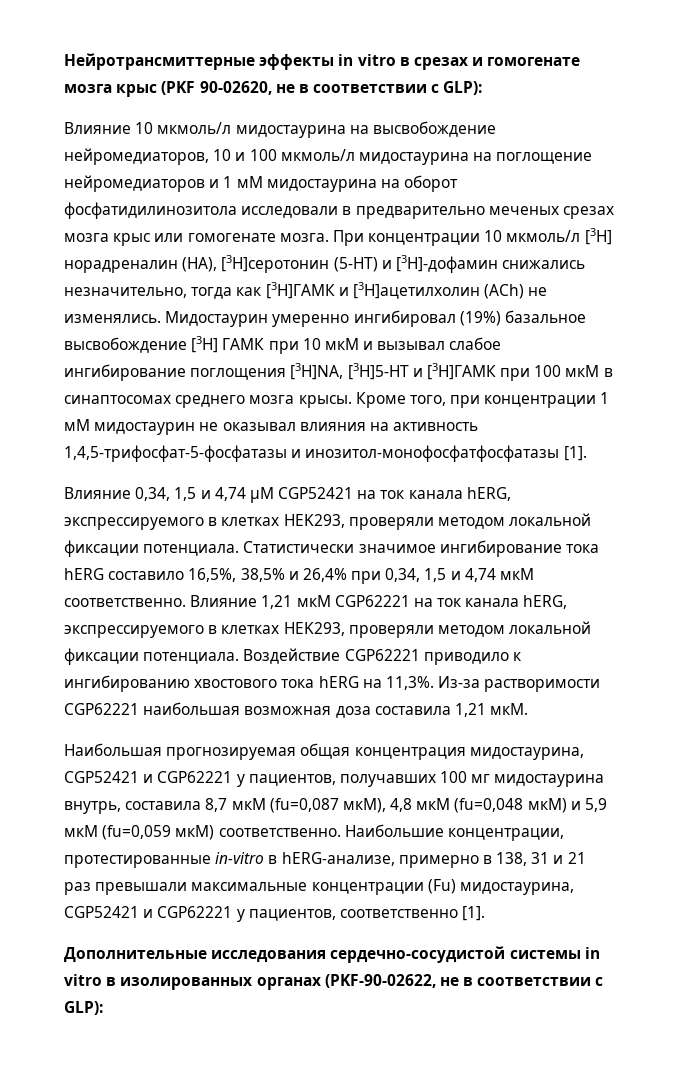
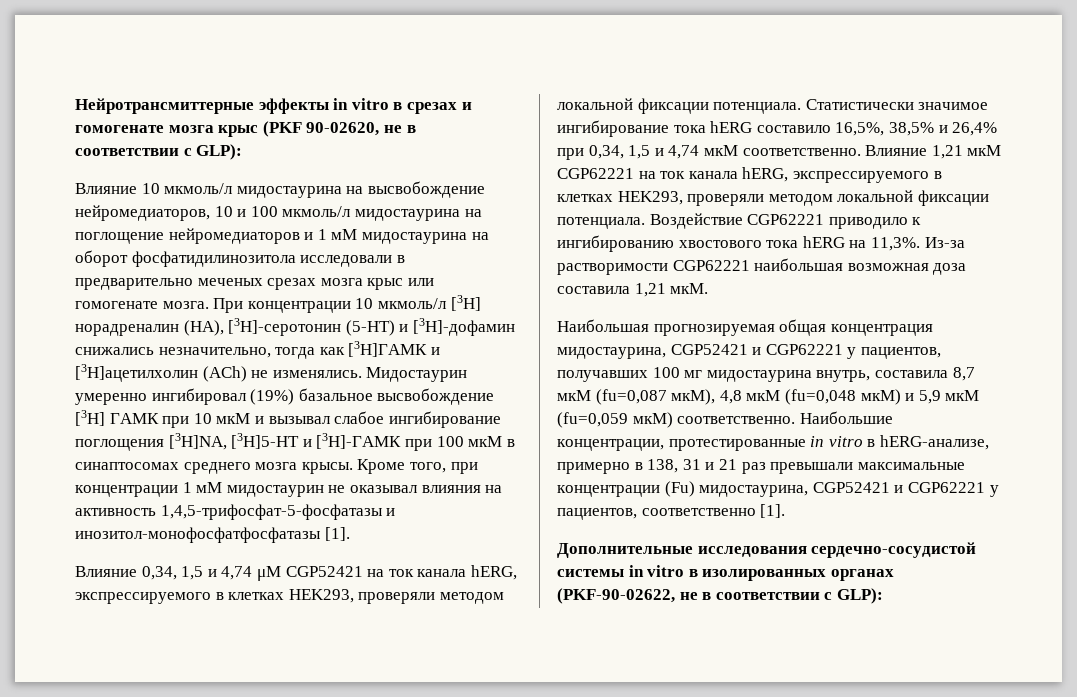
[221,255,330,273] [3H]серотонин -> [228,318,342,336] [3H]-серотонин
[426,363,496,380] [3H]ГАМК -> [316,433,402,449] [3H]-ГАМК
[215,852,265,864] in-vitro -> [810,436,863,447] in vitro

